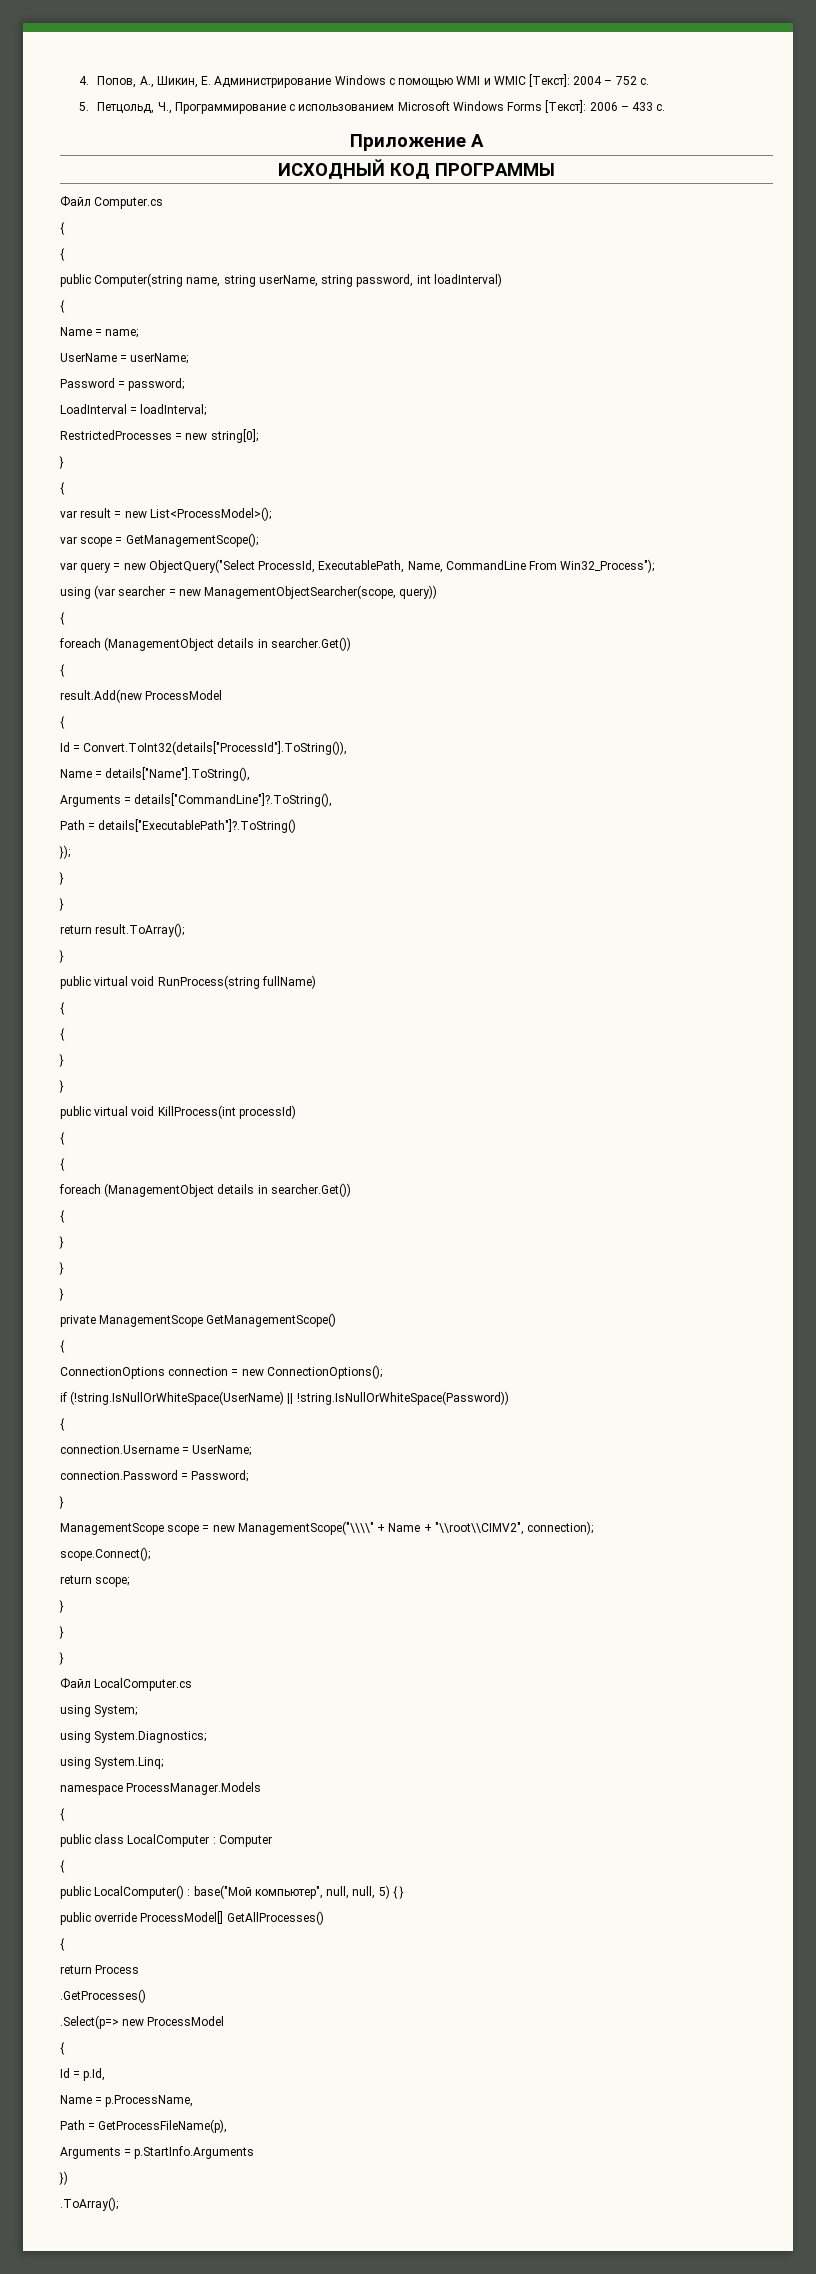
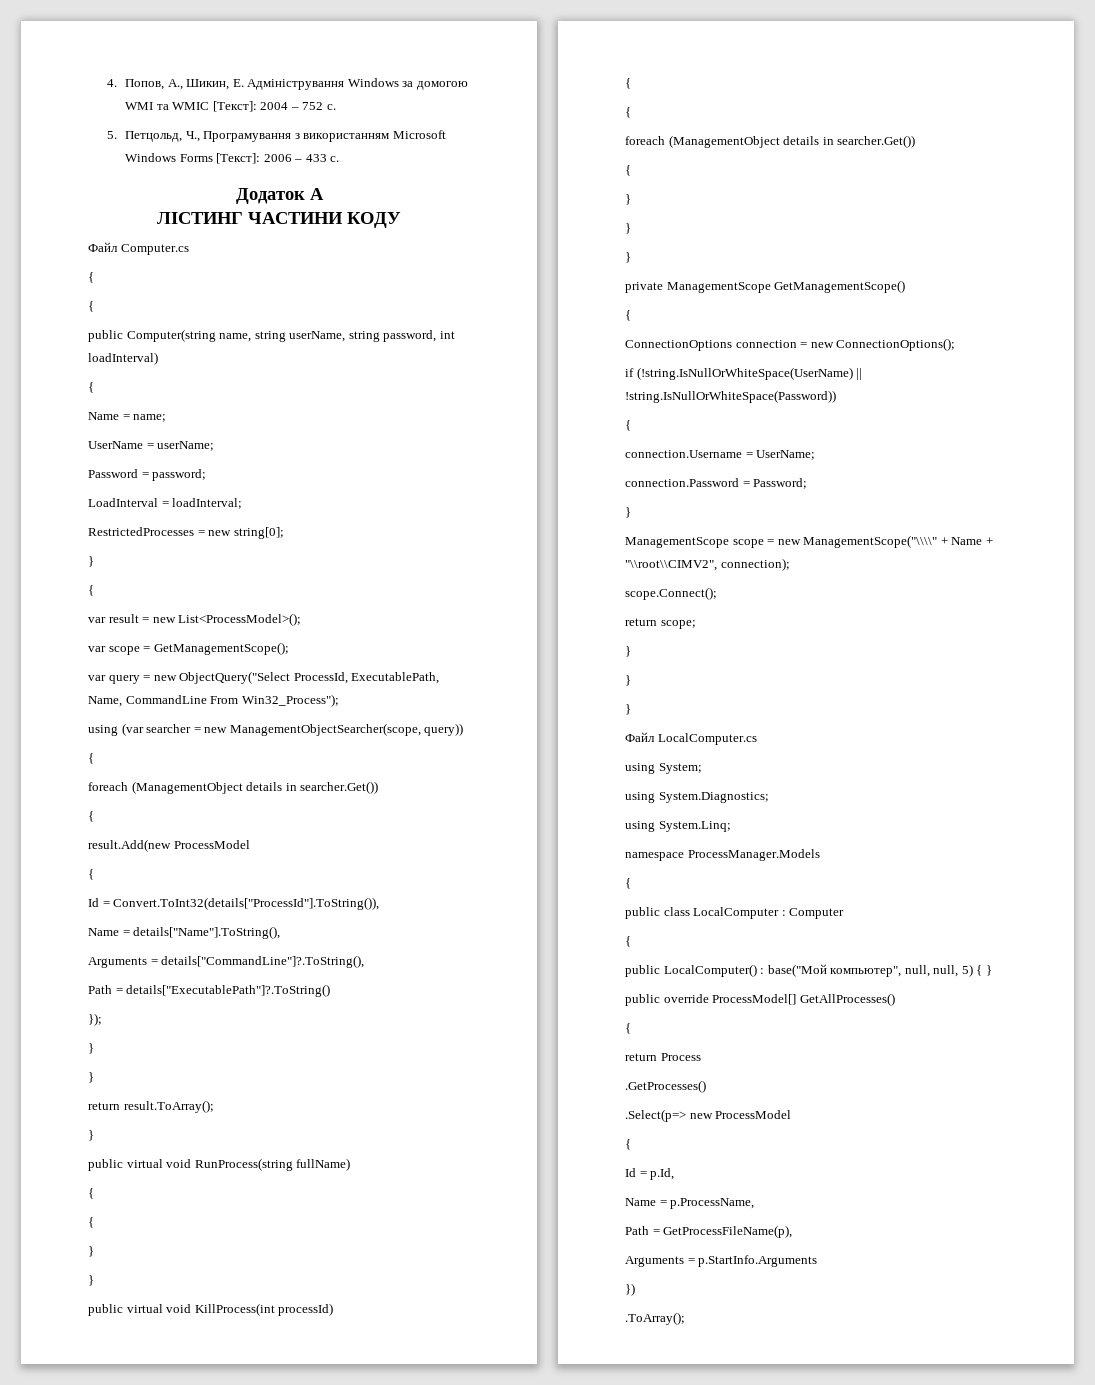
[214,75,491,88] Администрирование Windows с помощью WMI и -> [247,78,468,90] [125,102,169,110] Адміністрування Windows за домогою WMI та
[174,102,395,114] Программирование с использованием -> [203,131,390,142] Програмування з використанням
[350,134,466,151] Приложение -> [235,188,305,204] Додаток
[278,159,555,179] ИСХОДНЫЙ КОД ПРОГРАММЫ -> [157,212,401,228] ЛICТИНГ ЧACТИНИ КOДУ

